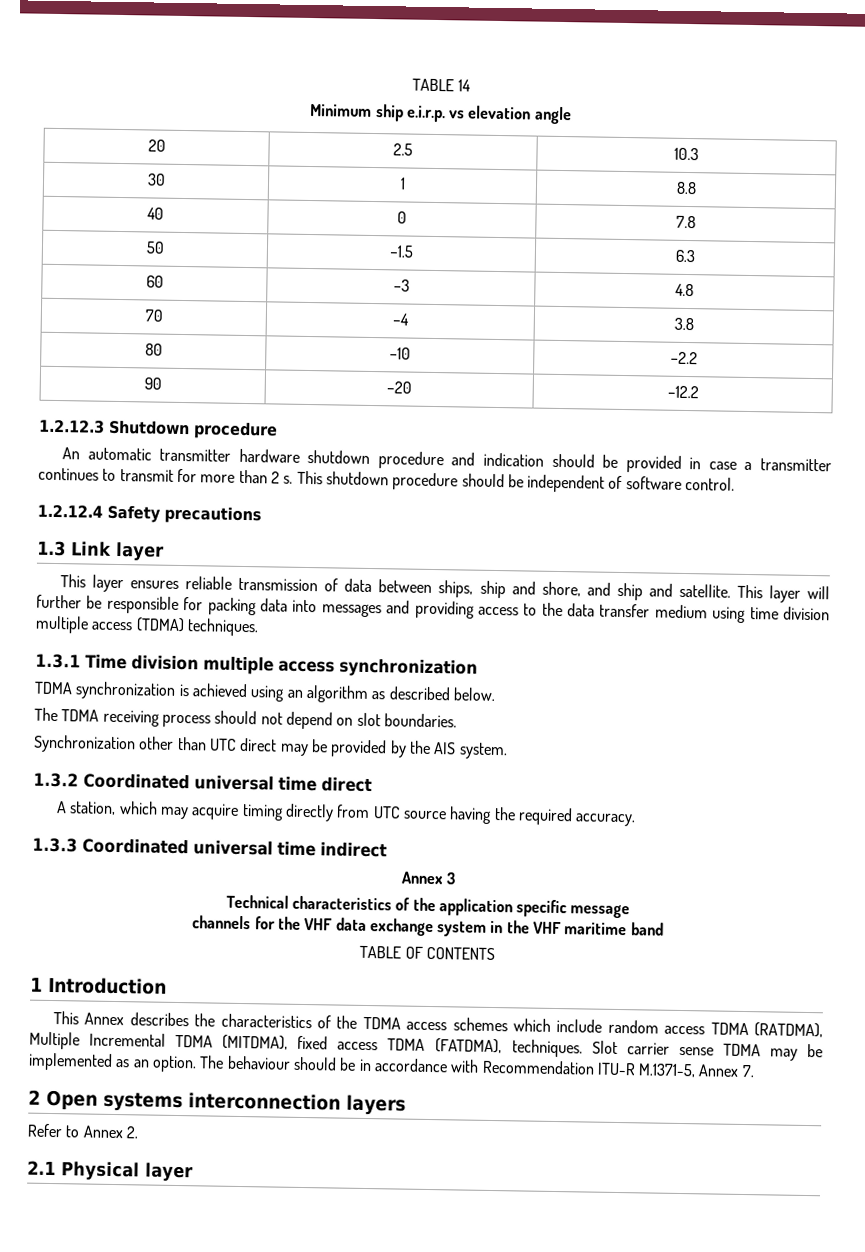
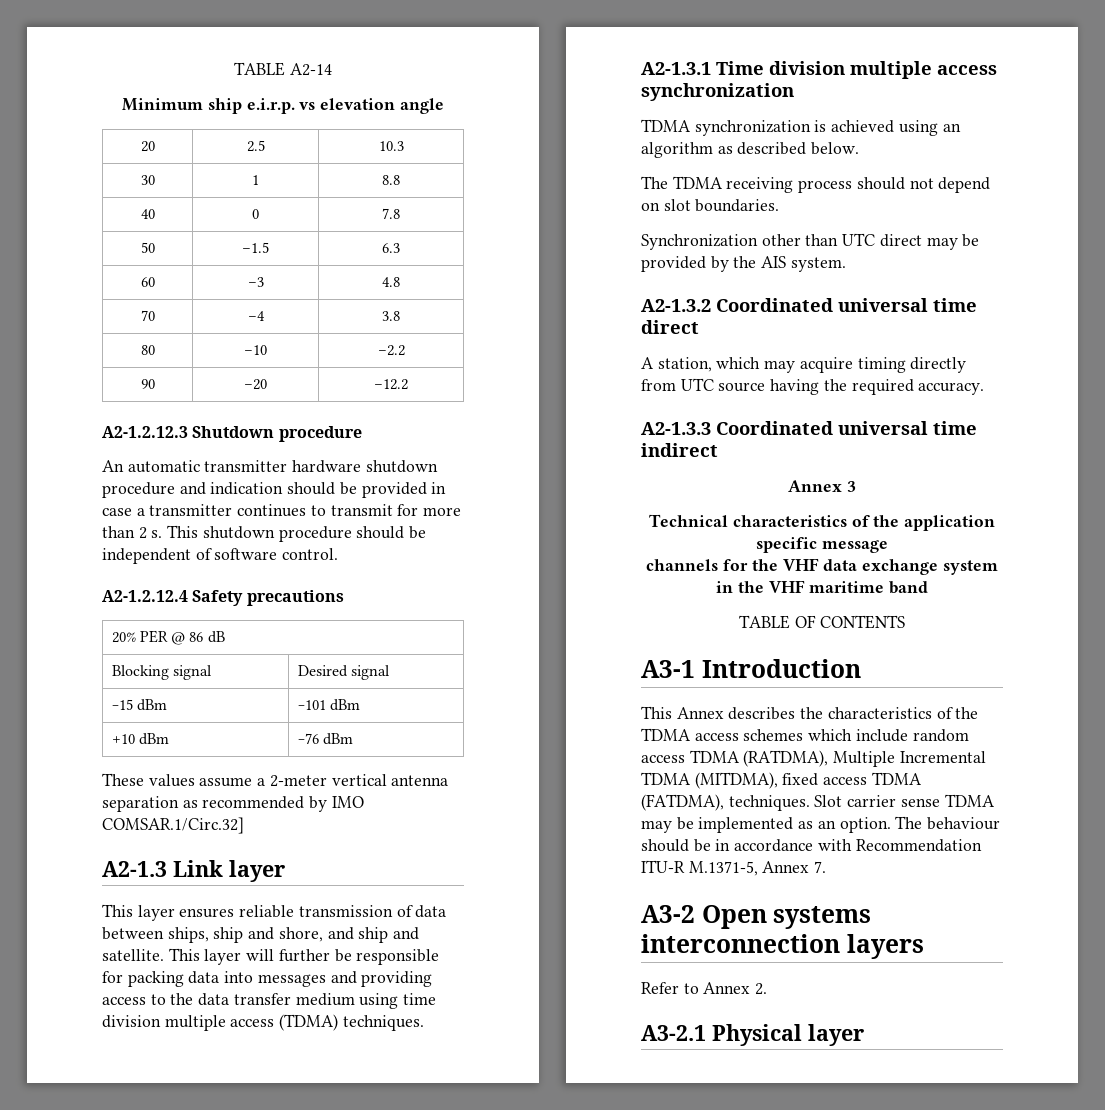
[412,78,471,92] TABLE 14 -> [234,62,332,76] TABLE A2-14
[39,419,105,434] 1.2.12.3 -> [102,426,188,438] A2-1.2.12.3
[37,504,103,518] 1.2.12.4 -> [102,590,188,602] A2-1.2.12.4
[37,540,66,557] // 1.3 -> [111,630,225,645] [111,665,212,680] [297,665,390,680] [111,699,167,711] [297,699,360,711] [111,733,169,745] [297,733,353,745] [102,773,449,787] [102,796,364,812] [102,817,244,834] [102,861,167,877] // 20% PER @ 86 dB // Blocking signal | Desired signal // ‒15 dBm | ‒101 dBm // +10 dBm | ‒76 dBm // These values assume a 2-meter vertical antenna separation as recommended by IMO COMSAR.1/Circ.32] // A2-1.3
[35,653,81,669] 1.3.1 -> [641,62,711,75] A2-1.3.1
[33,772,79,788] 1.3.2 -> [641,299,711,312] A2-1.3.2
[32,837,78,853] 1.3.3 -> [641,422,711,435] A2-1.3.3
[30,977,43,992] 1 -> [641,660,695,678] A3-1
[28,1089,41,1105] 2 -> [641,905,695,923] A3-2
[27,1160,56,1176] 2.1 -> [641,1025,706,1041] A3-2.1

